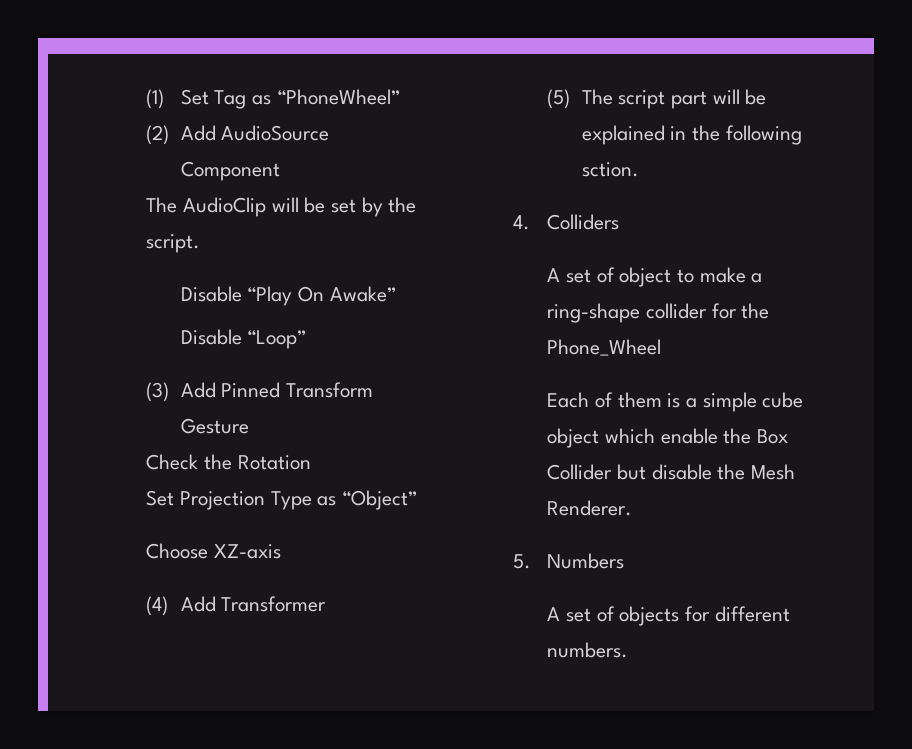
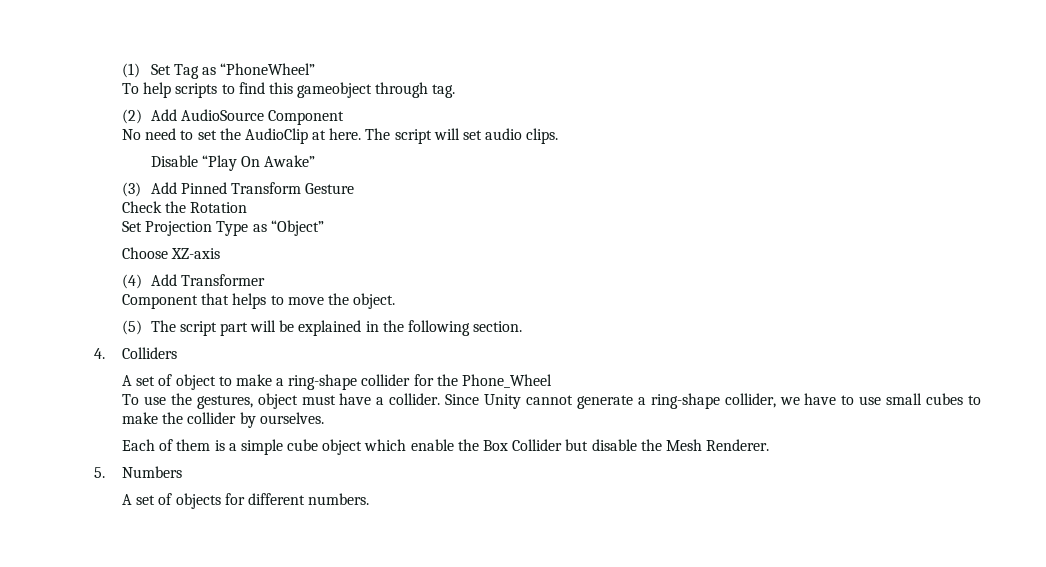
[146,125,330,145] [180,161,280,181] [146,197,417,217] [146,234,201,253] (2) Add AudioSource Component // The AudioClip will be set by the script. -> [122,82,456,98] [122,109,344,125] [122,128,559,144] To help scripts to find this gameobject through tag. // (2) Add AudioSource Component // No need to set the AudioClip at here. The script will set audio clips.
[180,329,307,349] // Disable “Loop” -> (316, 161) none
(327, 604) none -> [122,293,396,309] // Component that helps to move the object.
[581,162,639,177] sction. -> [473,321,523,332] section.
(662, 347) none -> [122,393,981,409] [122,412,324,428] // To use the gestures, object must have a collider. Since Unity cannot generate a ring-shape collider, we have to use small cubes to make the collider by ourselves.

